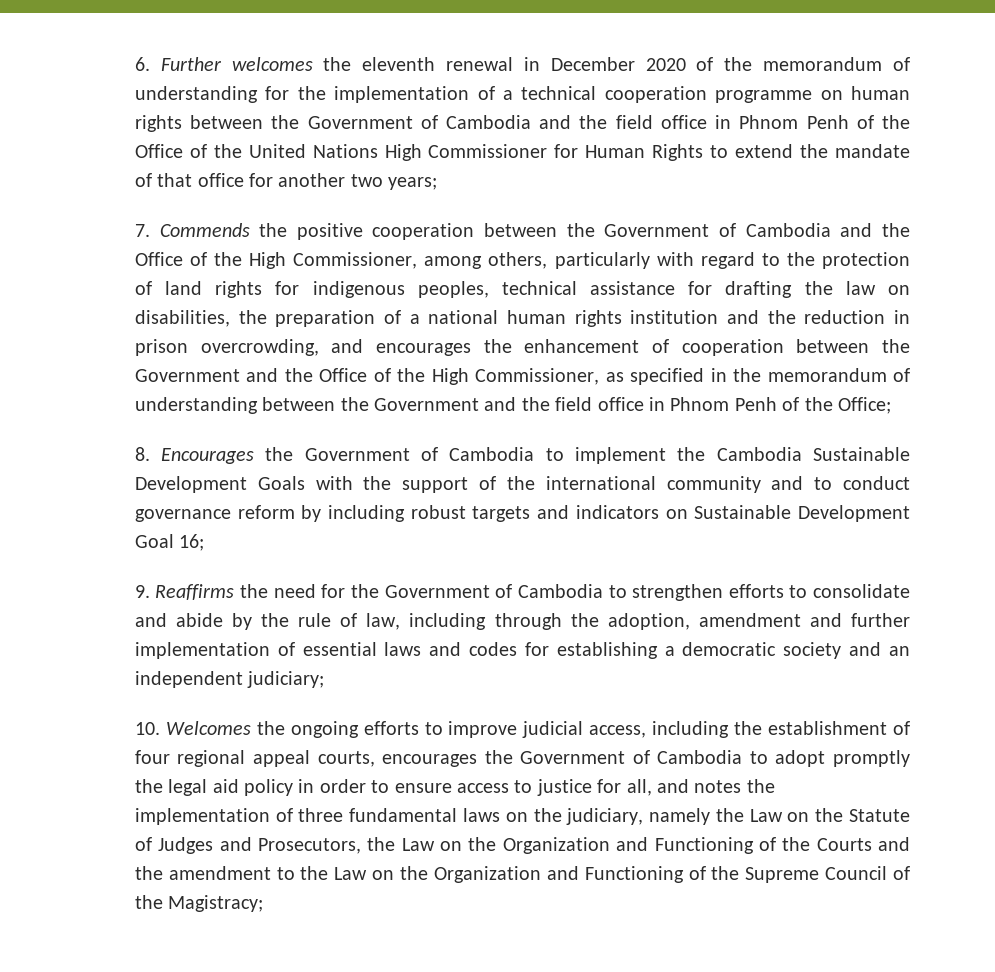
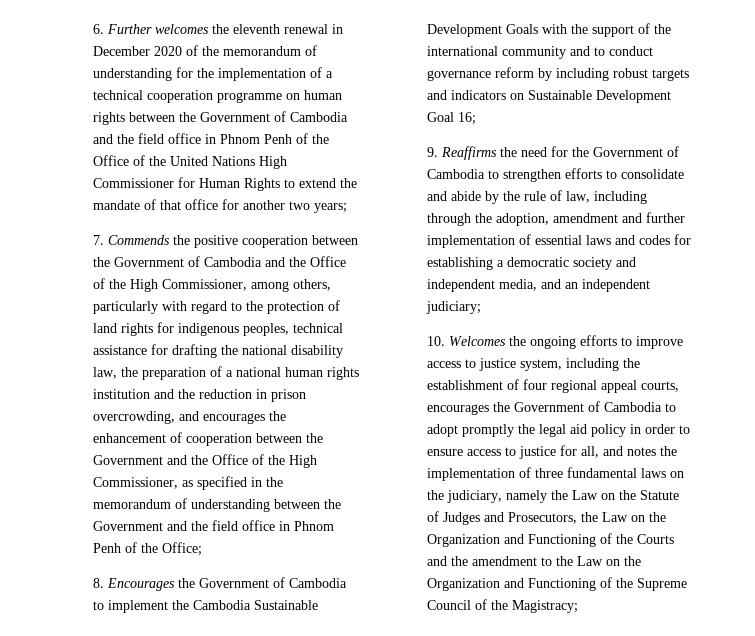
[845,281,910,295] [134,310,230,327] law on disabilities, -> [241,345,343,358] [92,367,117,379] national disability law,
(882, 649) none -> [426,279,561,292] independent media, and
[522,721,647,738] judicial access, -> [426,358,562,371] access to justice system,

